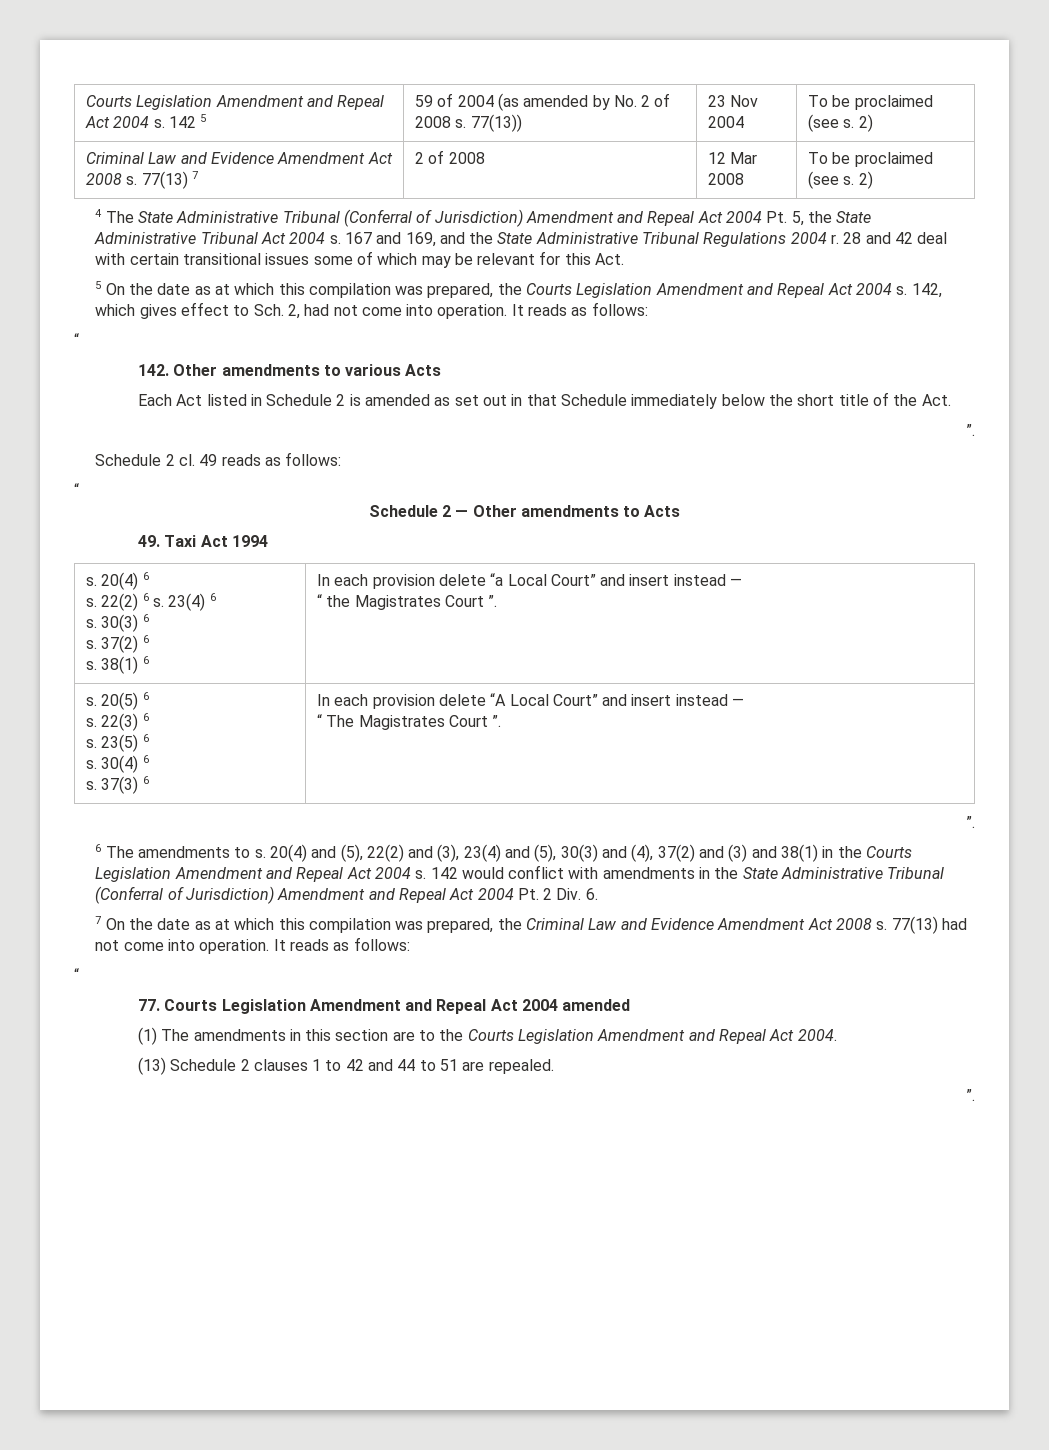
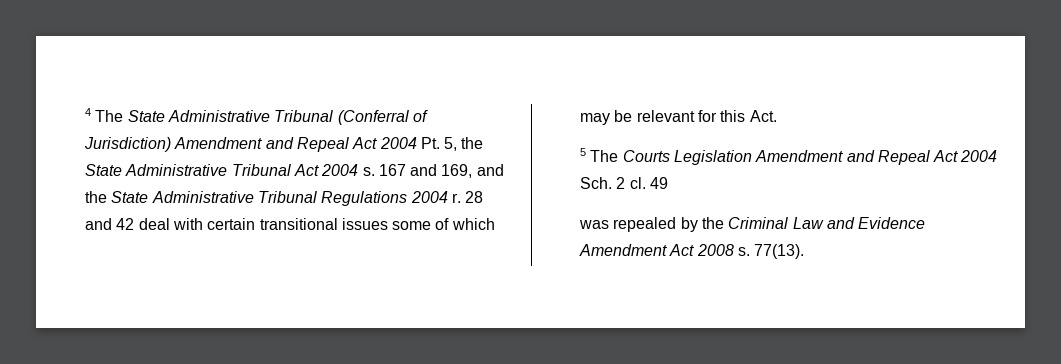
[85,95,385,110] [84,114,207,128] [414,93,671,111] [414,114,522,132] [707,95,759,107] [707,116,744,128] [807,95,933,110] [807,114,873,132] [85,152,393,164] [85,171,198,189] [414,150,485,164] [707,152,758,164] [707,173,744,185] [807,152,933,167] [807,171,873,189] Courts Legislation Amendment and Repeal Act 2004 s. 142 5 | 59 of 2004 (as amended by No. 2 of 2008 s. 77(13)) | 23 Nov 2004 | To be proclaimed (see s. 2) // Criminal Law and Evidence Amendment Act 2008 s. 77(13) 7 | 2 of 2008 | 12 Mar 2008 | To be proclaimed (see s. 2) // -> (84, 112) none
[105,283,942,298] [95,302,648,319] [74,333,79,346] [137,364,442,376] [137,392,951,409] [966,424,975,436] [95,452,342,466] [74,483,79,496] [368,505,681,517] [137,535,268,547] [85,572,149,590] [85,593,216,611] [85,614,149,632] [85,635,149,653] [85,656,149,674] [316,573,743,589] [316,594,498,610] [85,692,149,710] [85,713,149,731] [85,734,149,752] [85,755,149,773] [85,776,149,794] [316,693,745,709] [316,714,502,730] [966,816,975,828] [95,844,912,862] [95,865,945,882] [95,886,598,904] [95,916,494,933] On the date as at which this compilation was prepared, the Courts Legislation Amendment and Repeal Act 2004 s. 142, which gives effect to Sch. 2, had not come into operation. It reads as follows: // “ // 142. Other amendments to various Acts // Each Act listed in Schedule 2 is amended as set out in that Schedule immediately below the short title of the Act. // ”. // Schedule 2 cl. 49 reads as follows: // “ // Schedule 2 — Other amendments to Acts // 49. Taxi Act 1994 // s. 20(4) 6 // s. 22(2) 6 s. 23(4) 6 // s. 30(3) 6 // s. 37(2) 6 // s. 38(1) 6 | In each provision delete “a Local Court” and insert instead — // “ the Magistrates Court ”. // s. 20(5) 6 // s. 22(3) 6 // s. 23(5) 6 // s. 30(4) 6 // s. 37(3) 6 | In each provision delete “A Local Court” and insert instead — // “ The Magistrates Court ”. // ”. // 6 The amendments to s. 20(4) and (5), 22(2) and (3), 23(4) and (5), 30(3) and (4), 37(2) and (3) and 38(1) in the Courts Legislation Amendment and Repeal Act 2004 s. 142 would conflict with amendments in the State Administrative Tribunal (Conferral of Jurisdiction) Amendment and Repeal Act 2004 Pt. 2 Div. 6. // 7 On the date as at which this compilation was prepared, -> [590,150,998,165] [579,177,668,189] [578,217,698,232] The Courts Legislation Amendment and Repeal Act 2004 Sch. 2 cl. 49 // was repealed by
[891,916,968,934] [95,937,410,954] [74,968,79,981] [137,999,631,1014] [137,1027,837,1045] [137,1057,554,1075] [966,1089,975,1101] 77(13) had not come into operation. It reads as follows: // “ // 77. Courts Legislation Amendment and Repeal Act 2004 amended // (1) The amendments in this section are to the Courts Legislation Amendment and Repeal Act 2004. // (13) Schedule 2 clauses 1 to 42 and 44 to 51 are repealed. // ”. -> [754,244,805,259] 77(13).

